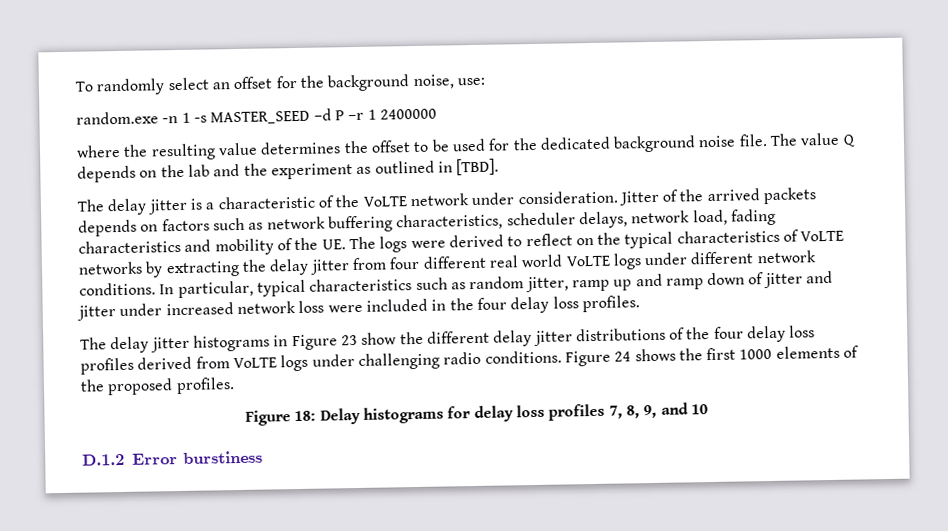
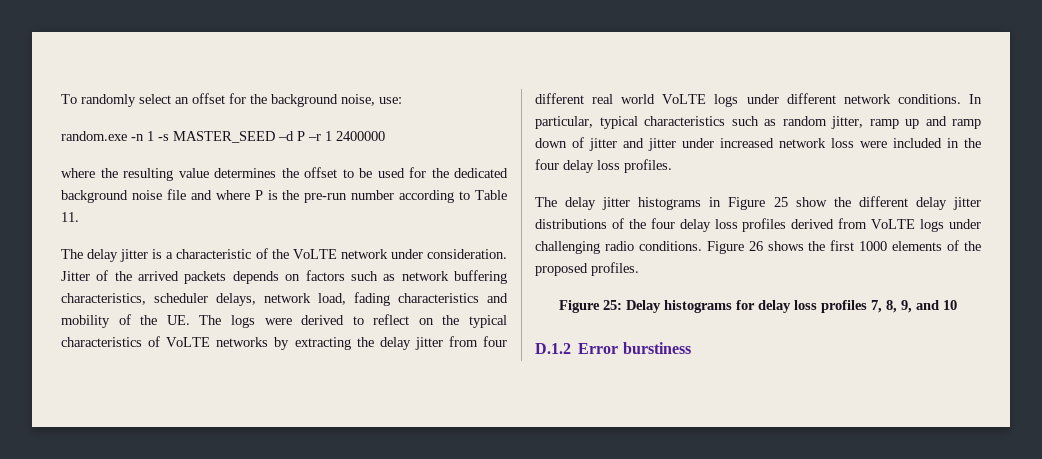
[738,132,856,147] [77,158,500,183] file. The value Q depends on the lab and the experiment as outlined in [TBD]. -> [166,189,507,203] [61,212,79,222] file and where P is the pre-run number according to Table 11.
[340,334,358,346] 23 -> [773,197,788,207] 25
[614,351,632,362] 24 -> [748,241,763,251] 26
[294,410,317,422] 18: -> [603,300,622,310] 25:

